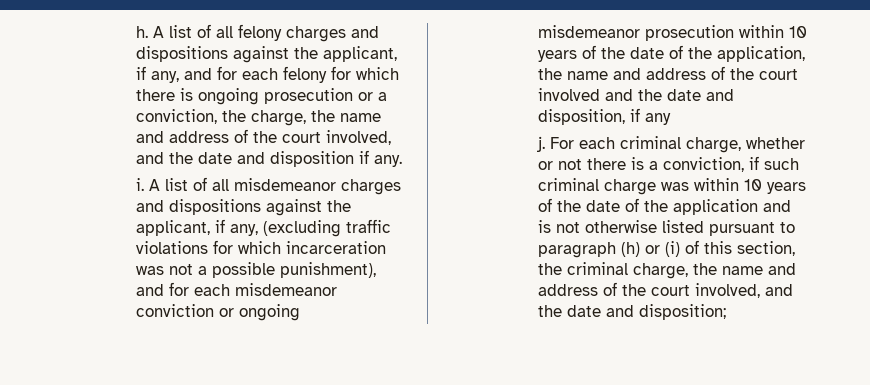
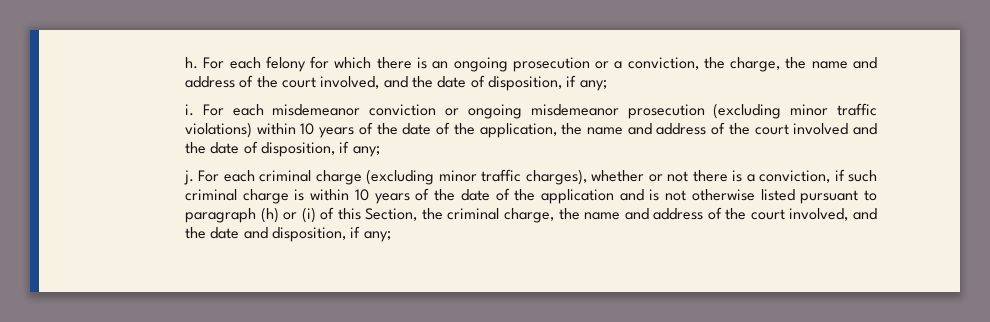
[152,24,379,42] [135,46,397,63] [135,66,237,83] A list of all felony charges and dispositions against the applicant, if any, and for -> [203,57,225,69] For
(193, 94) none -> [432,61,449,69] an
[236,150,402,167] [135,177,401,195] [135,199,351,216] [135,219,391,237] [135,240,386,254] [135,262,376,278] [135,282,189,296] and disposition if any. // i. A list of all misdemeanor charges and dispositions against the applicant, if any, (excluding traffic violations for which incarceration was not a possible punishment), and for -> [470,75,607,91] [184,104,224,116] of disposition, if any; // i. For
(734, 33) none -> [713,103,878,119] [184,122,252,138] (excluding minor traffic violations)
[705,89,734,101] [537,108,671,125] and disposition, if any -> [243,141,380,157] of disposition, if any;
[685,137,741,153] charge, -> [315,169,587,185] charge (excluding minor traffic charges),
[660,182,689,191] was -> [294,189,305,201] is
[736,241,795,256] section, -> [365,208,418,221] Section,
[638,304,726,320] disposition; -> [271,226,391,242] disposition, if any;

